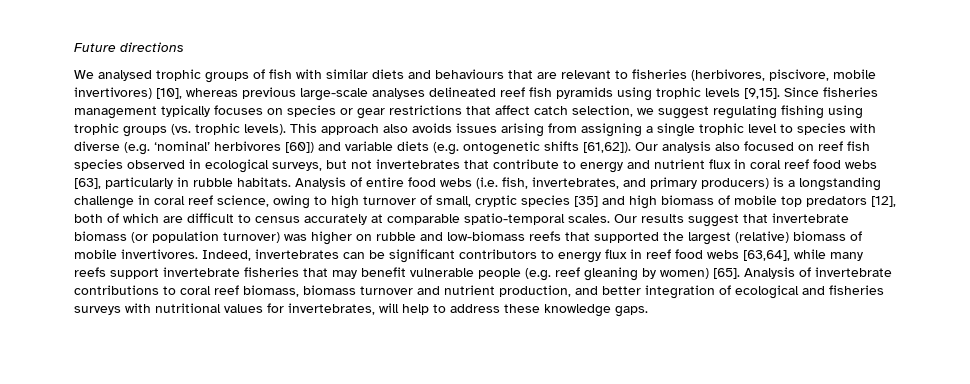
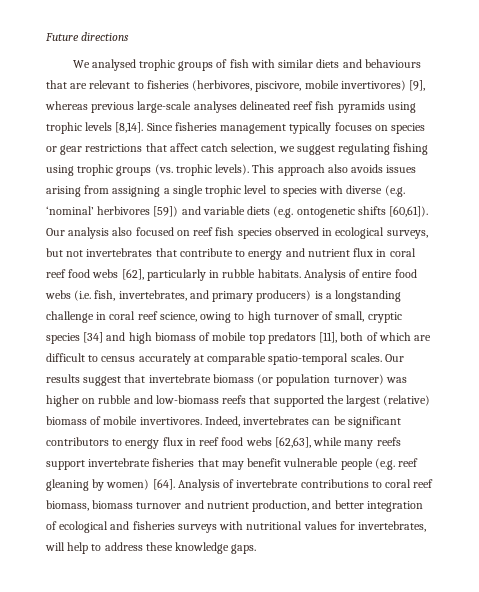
[156,88,182,99] [10], -> [409,80,426,91] [9],
[744,88,780,99] [9,15]. -> [115,122,144,133] [8,14].
[285,142,314,153] [60]) -> [153,206,179,217] [59])
[583,142,631,153] [61,62]). -> [389,206,429,217] [60,61]).
[74,178,101,189] [63], -> [121,269,144,280] [62],
[574,196,598,207] [35] -> [83,332,104,343] [34]
[871,196,896,207] [12], -> [319,332,338,343] [11],
[743,250,790,261] [63,64], -> [274,437,311,448] [62,63],
[713,268,740,279] [65]. -> [152,479,175,490] [64].

